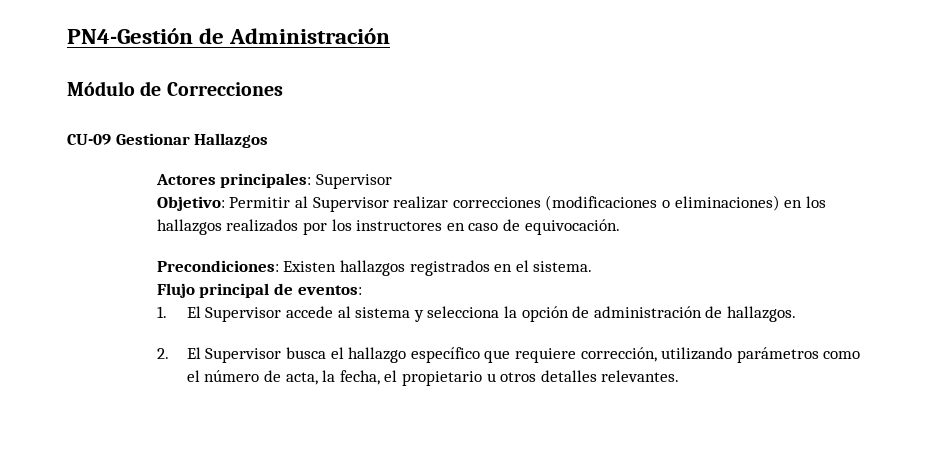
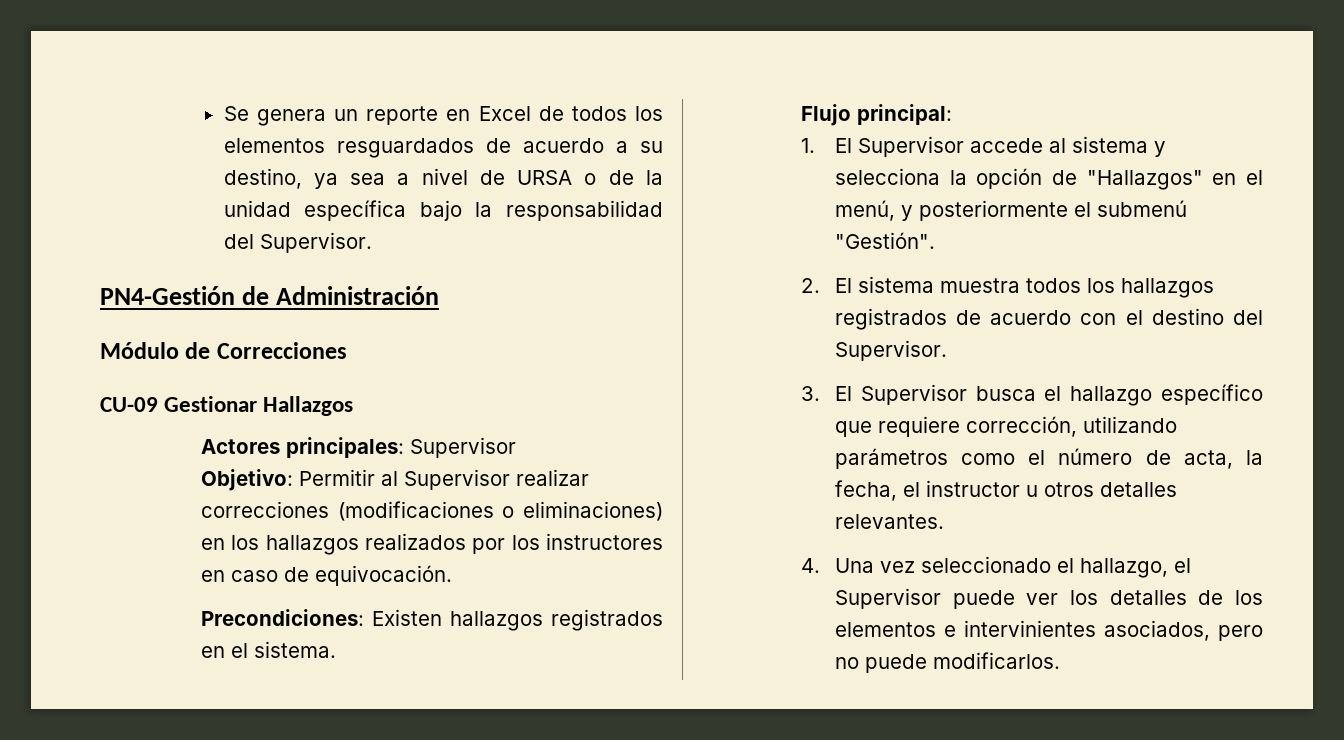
(67, 36) none -> [223,106,663,126] [223,138,664,158] [223,168,663,189] [223,200,663,221] [223,232,372,253] Se genera un reporte en Excel de todos los elementos resguardados de acuerdo a su destino, ya sea a nivel de URSA o de la unidad específica bajo la responsabilidad del Supervisor. //
[199,283,362,298] principal de eventos: -> [857,104,953,125] principal:
[593,306,796,322] [156,348,169,359] administración de hallazgos. // 2. -> [1086,170,1263,190] [834,200,1187,221] [834,232,935,249] [801,276,1214,298] [834,308,1263,330] [834,340,947,361] [801,386,821,401] "Hallazgos" en el menú, y posteriormente el submenú "Gestión". // 2. El sistema muestra todos los hallazgos registrados de acuerdo con el destino del Supervisor. // 3.
[401,371,482,386] propietario -> [925,480,1020,497] instructor
(680, 376) none -> [801,556,1191,578] [834,588,1263,609] [834,620,1263,641] [834,652,1060,673] // 4. Una vez seleccionado el hallazgo, el Supervisor puede ver los detalles de los elementos e intervinientes asociados, pero no puede modificarlos.

